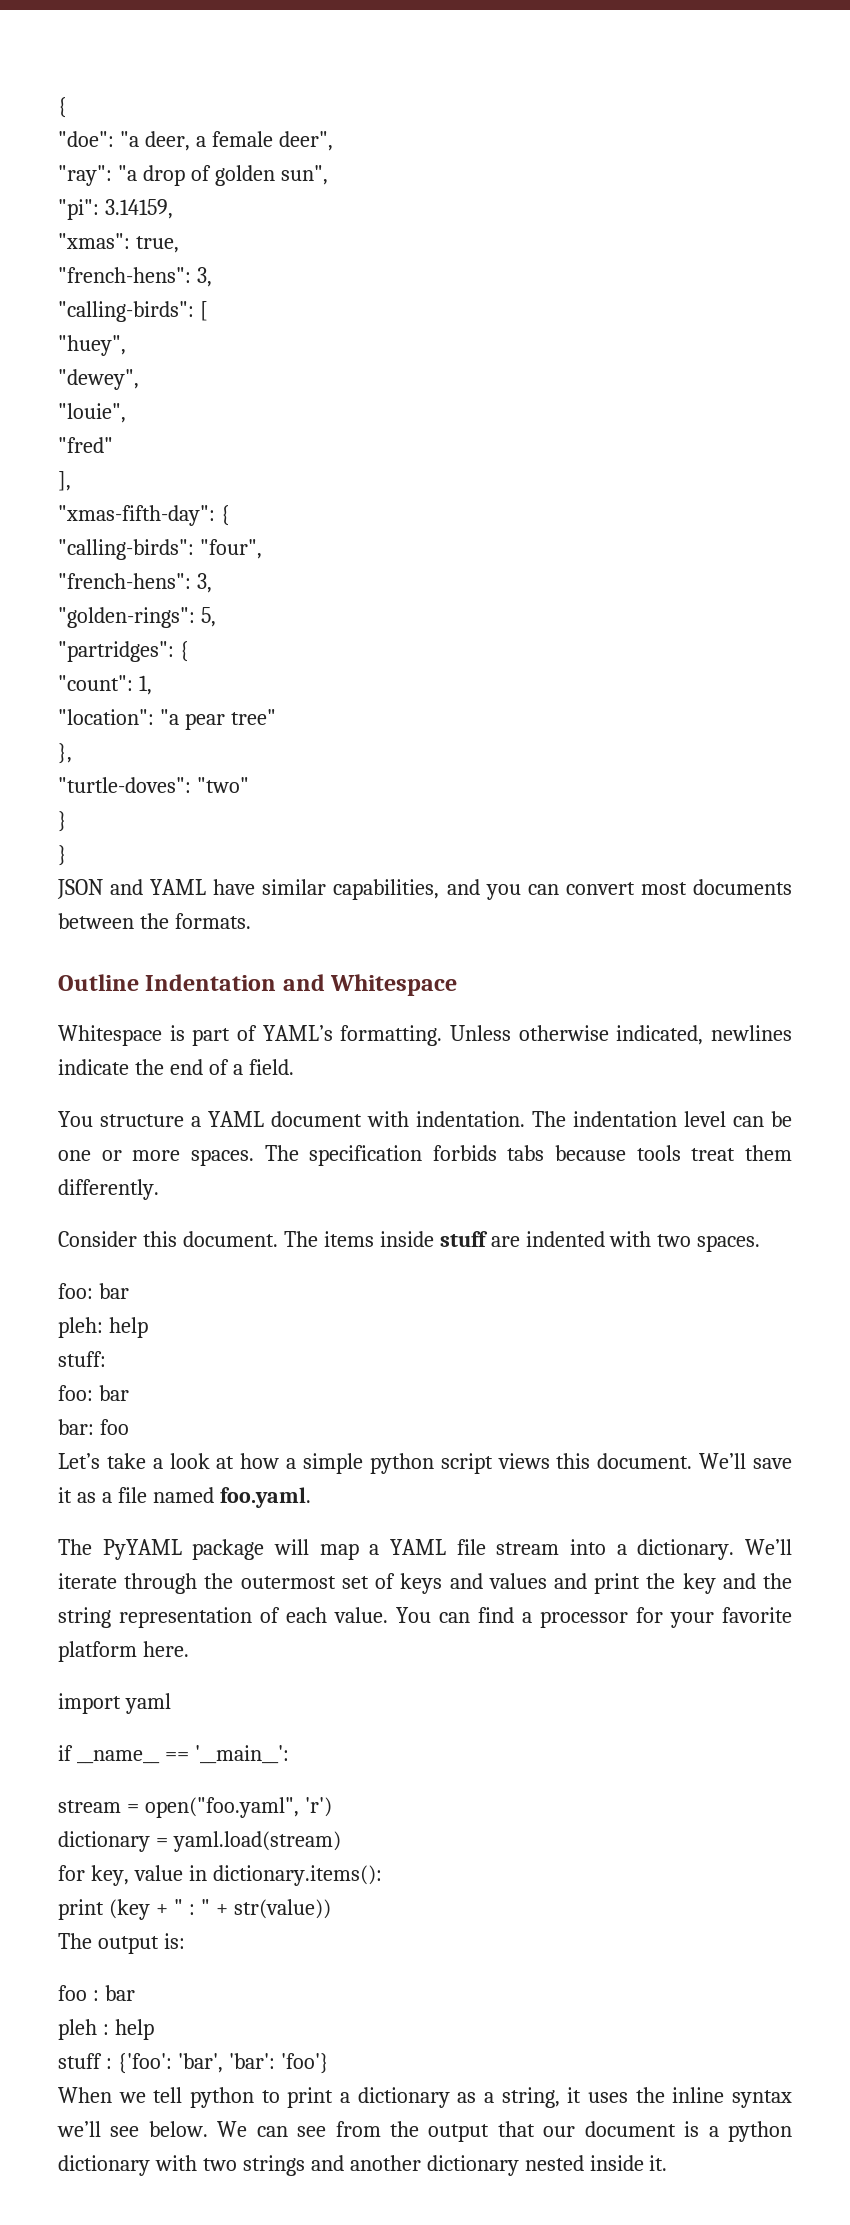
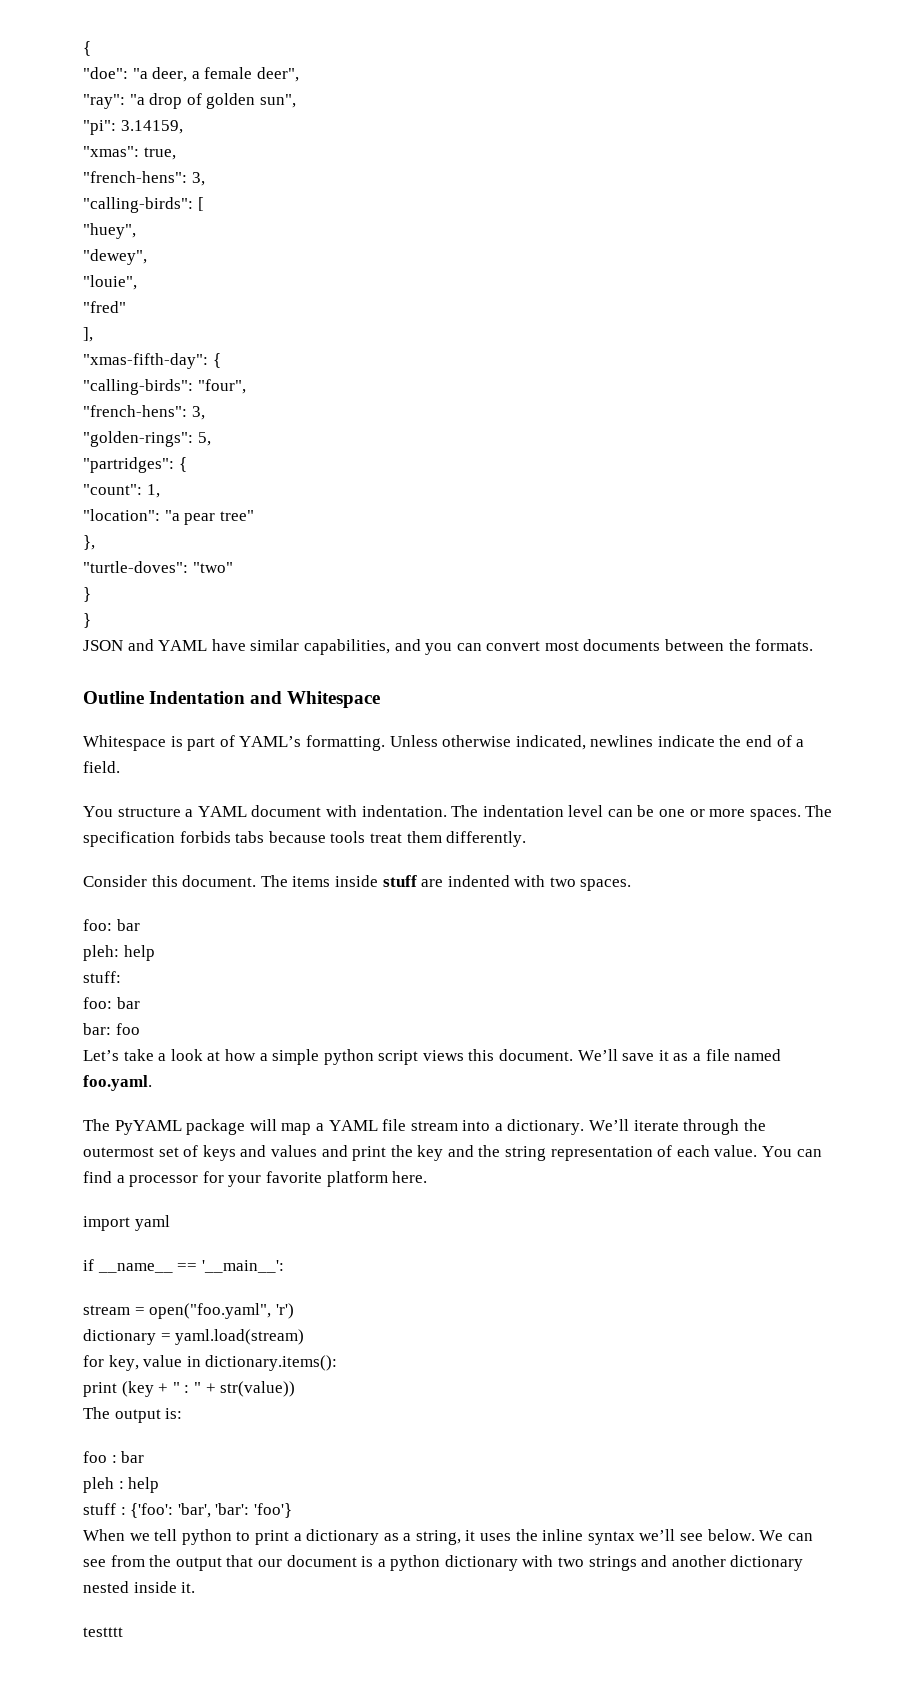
(668, 2163) none -> [83,1627,123,1637] // testttt

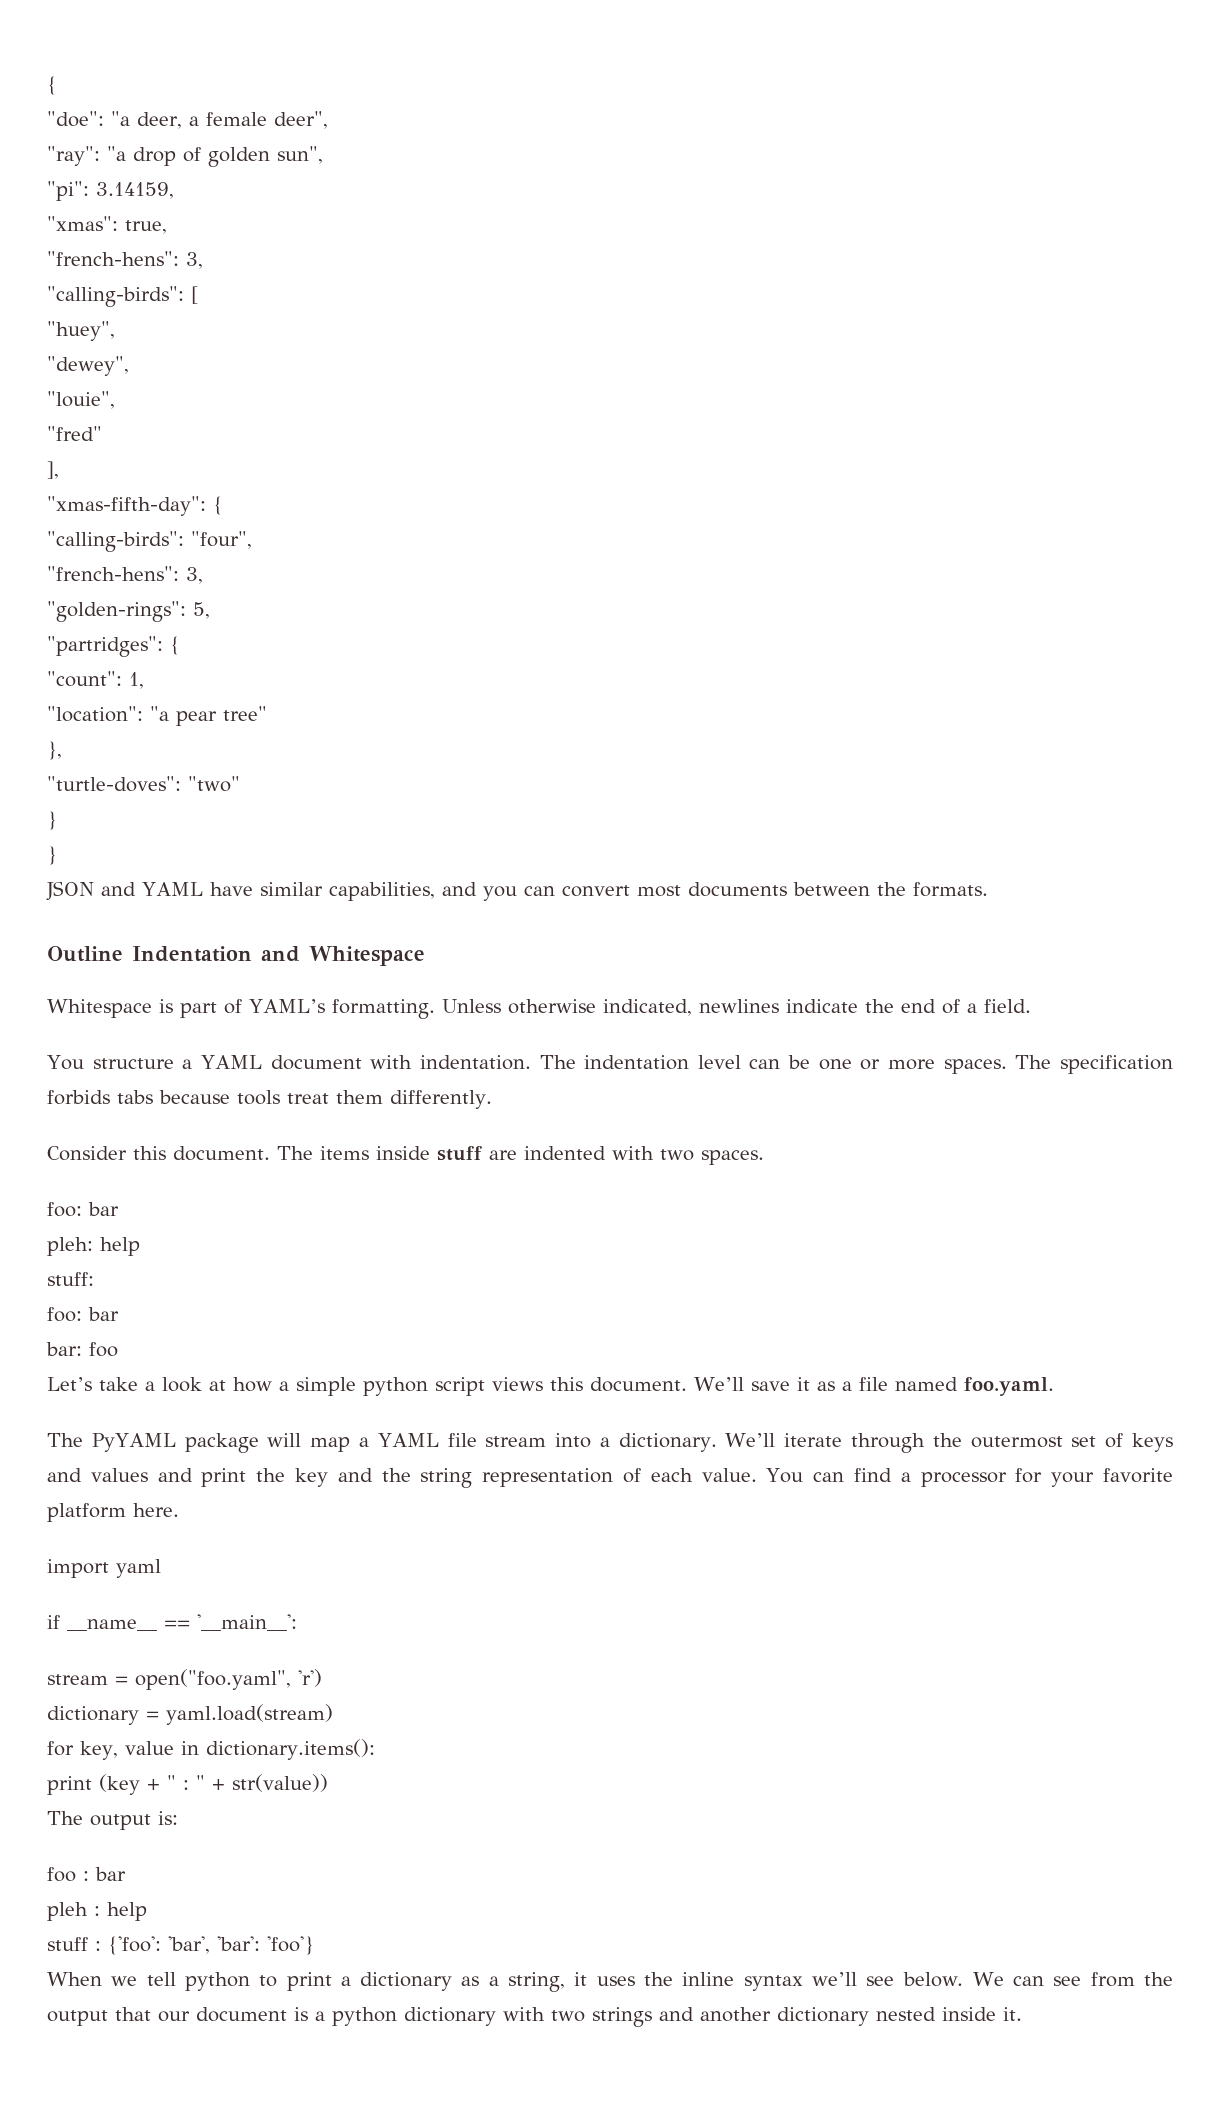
[83,1627,123,1637] // testttt -> (1022, 2014) none

